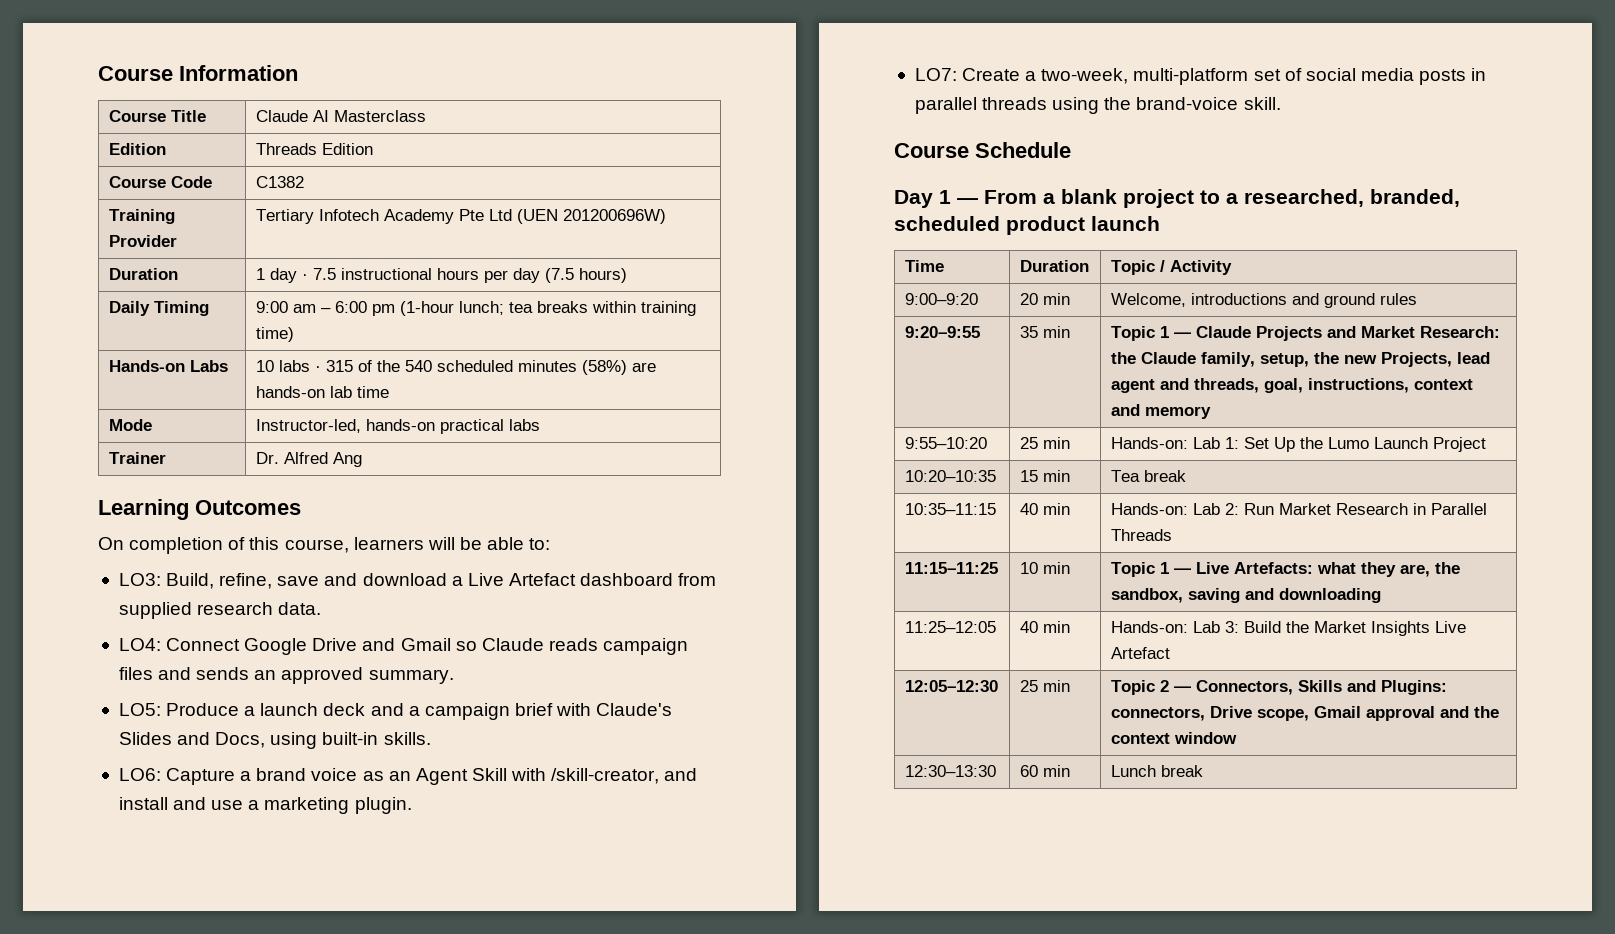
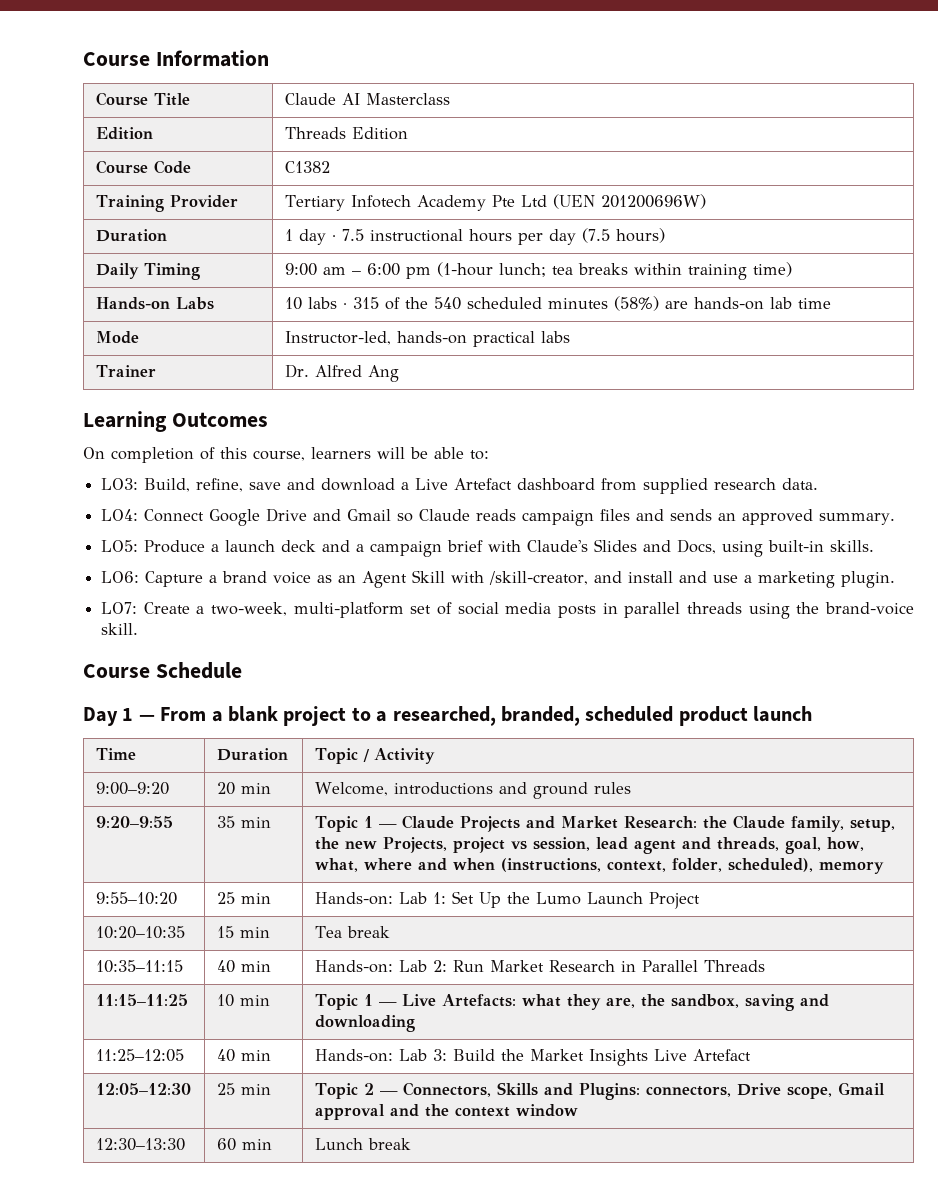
(1452, 359) none -> [452,837,590,853] project vs session,
[1307,378,1473,393] [1110,404,1140,416] instructions, context and -> [826,837,864,851] [314,858,813,872] how, what, where and when (instructions, context, folder, scheduled),

